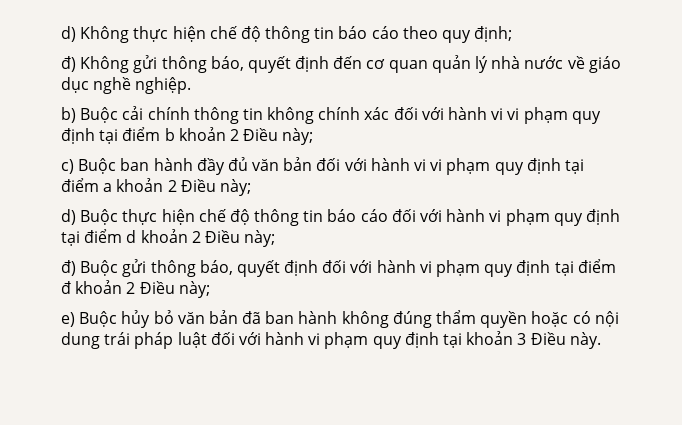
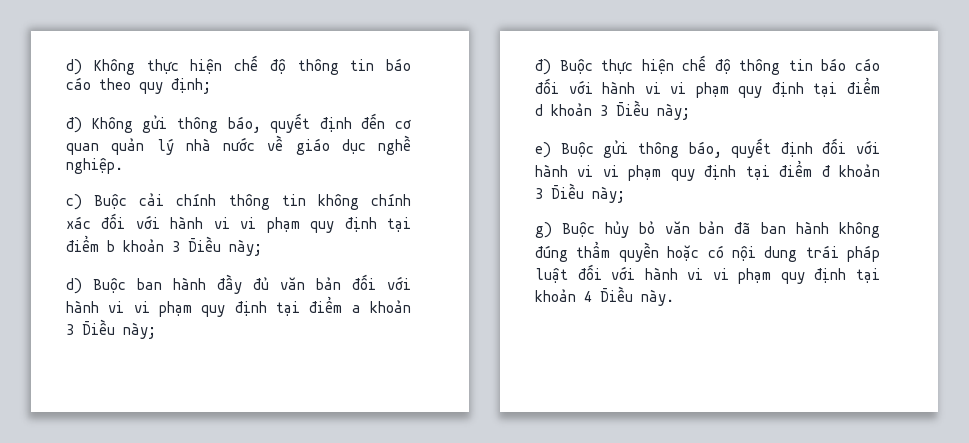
[61,107,76,123] b) -> [66,194,82,210] c)
[229,128,314,145] [61,159,74,174] 2 Điều này; // c) -> [172,236,262,256] [66,278,82,294] 3 Điều này; // d)
[167,179,251,196] [61,209,76,225] 2 Điều này; // d) -> [66,319,156,339] [535,59,551,75] 3 Điều này; // đ)
(502, 216) none -> [670,82,687,94] vi
[191,230,276,247] [61,260,76,276] 2 Điều này; // đ) -> [600,100,690,120] [535,142,551,158] 3 Điều này; // e)
(432, 267) none -> [602,165,619,177] vi
[126,281,210,298] [61,312,75,327] 2 Điều này; // e) -> [535,183,625,203] [535,222,552,238] 3 Điều này; // g)
(321, 339) none -> [712,268,729,280] vi
[517,333,527,345] 3 -> [584,291,592,302] 4

